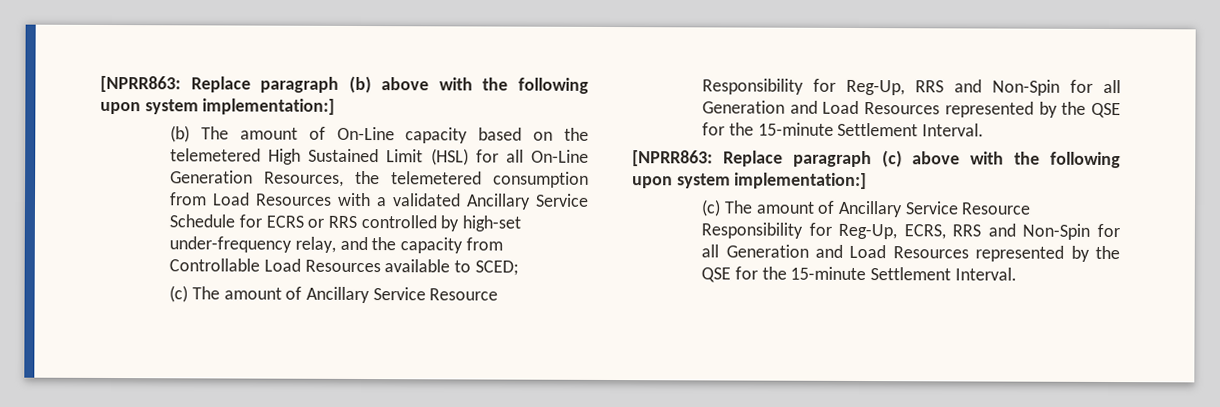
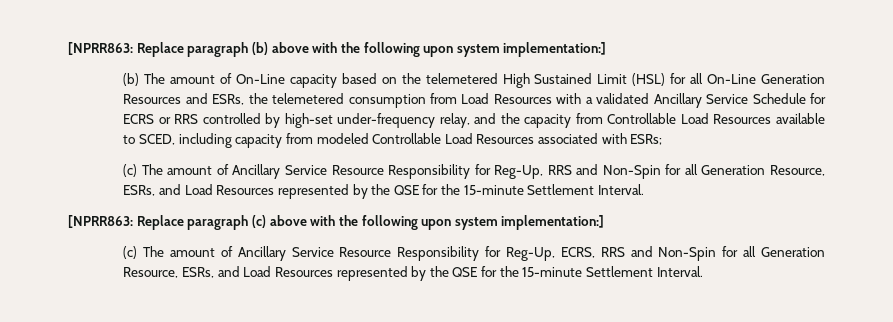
[264,171,345,187] Resources, -> [123,93,245,105] Resources and ESRs,
[474,260,519,276] SCED; -> [138,133,663,148] SCED, including capacity from modeled Controllable Load Resources associated with ESRs;
(786, 107) none -> [770,165,826,176] [123,185,156,196] Resource, ESRs,
(809, 251) none -> [123,267,214,278] Resource, ESRs,

